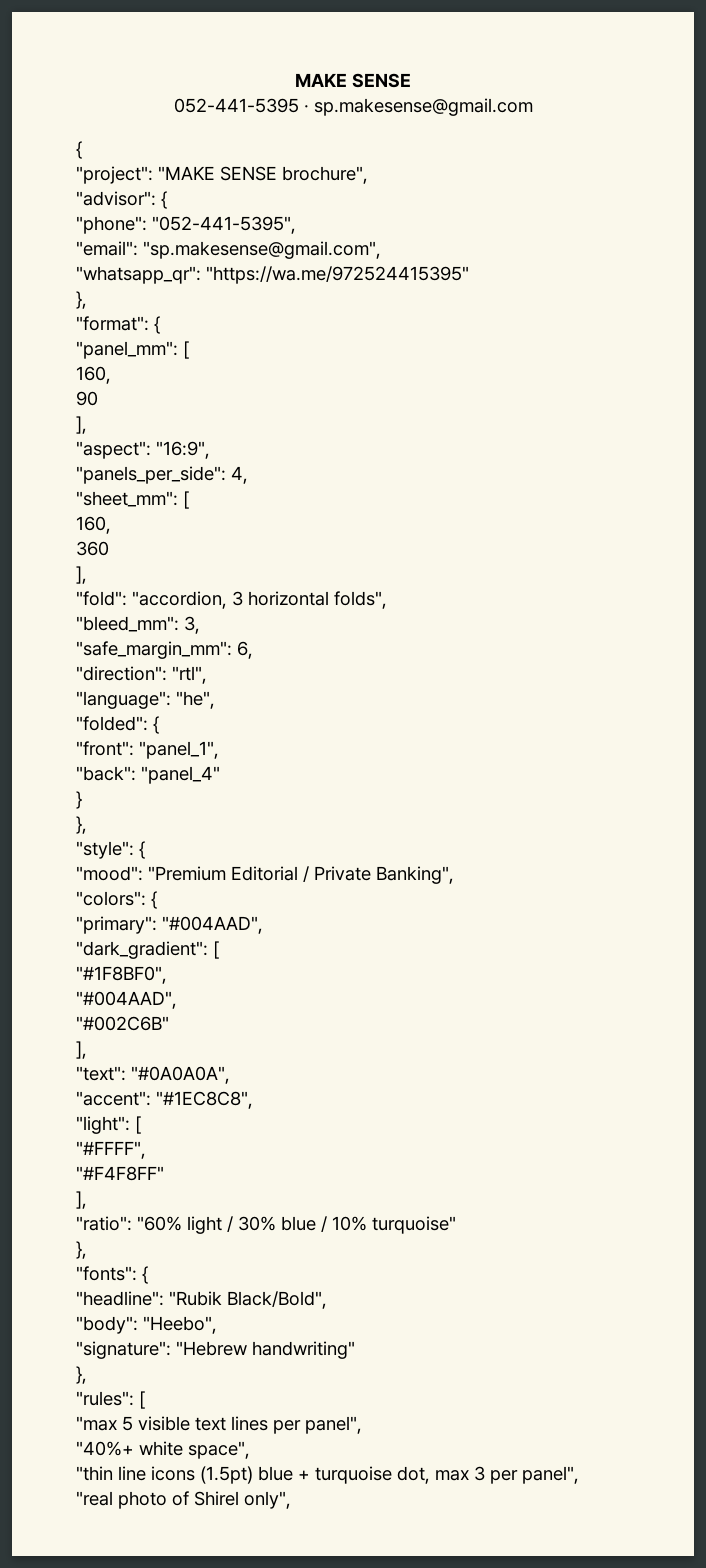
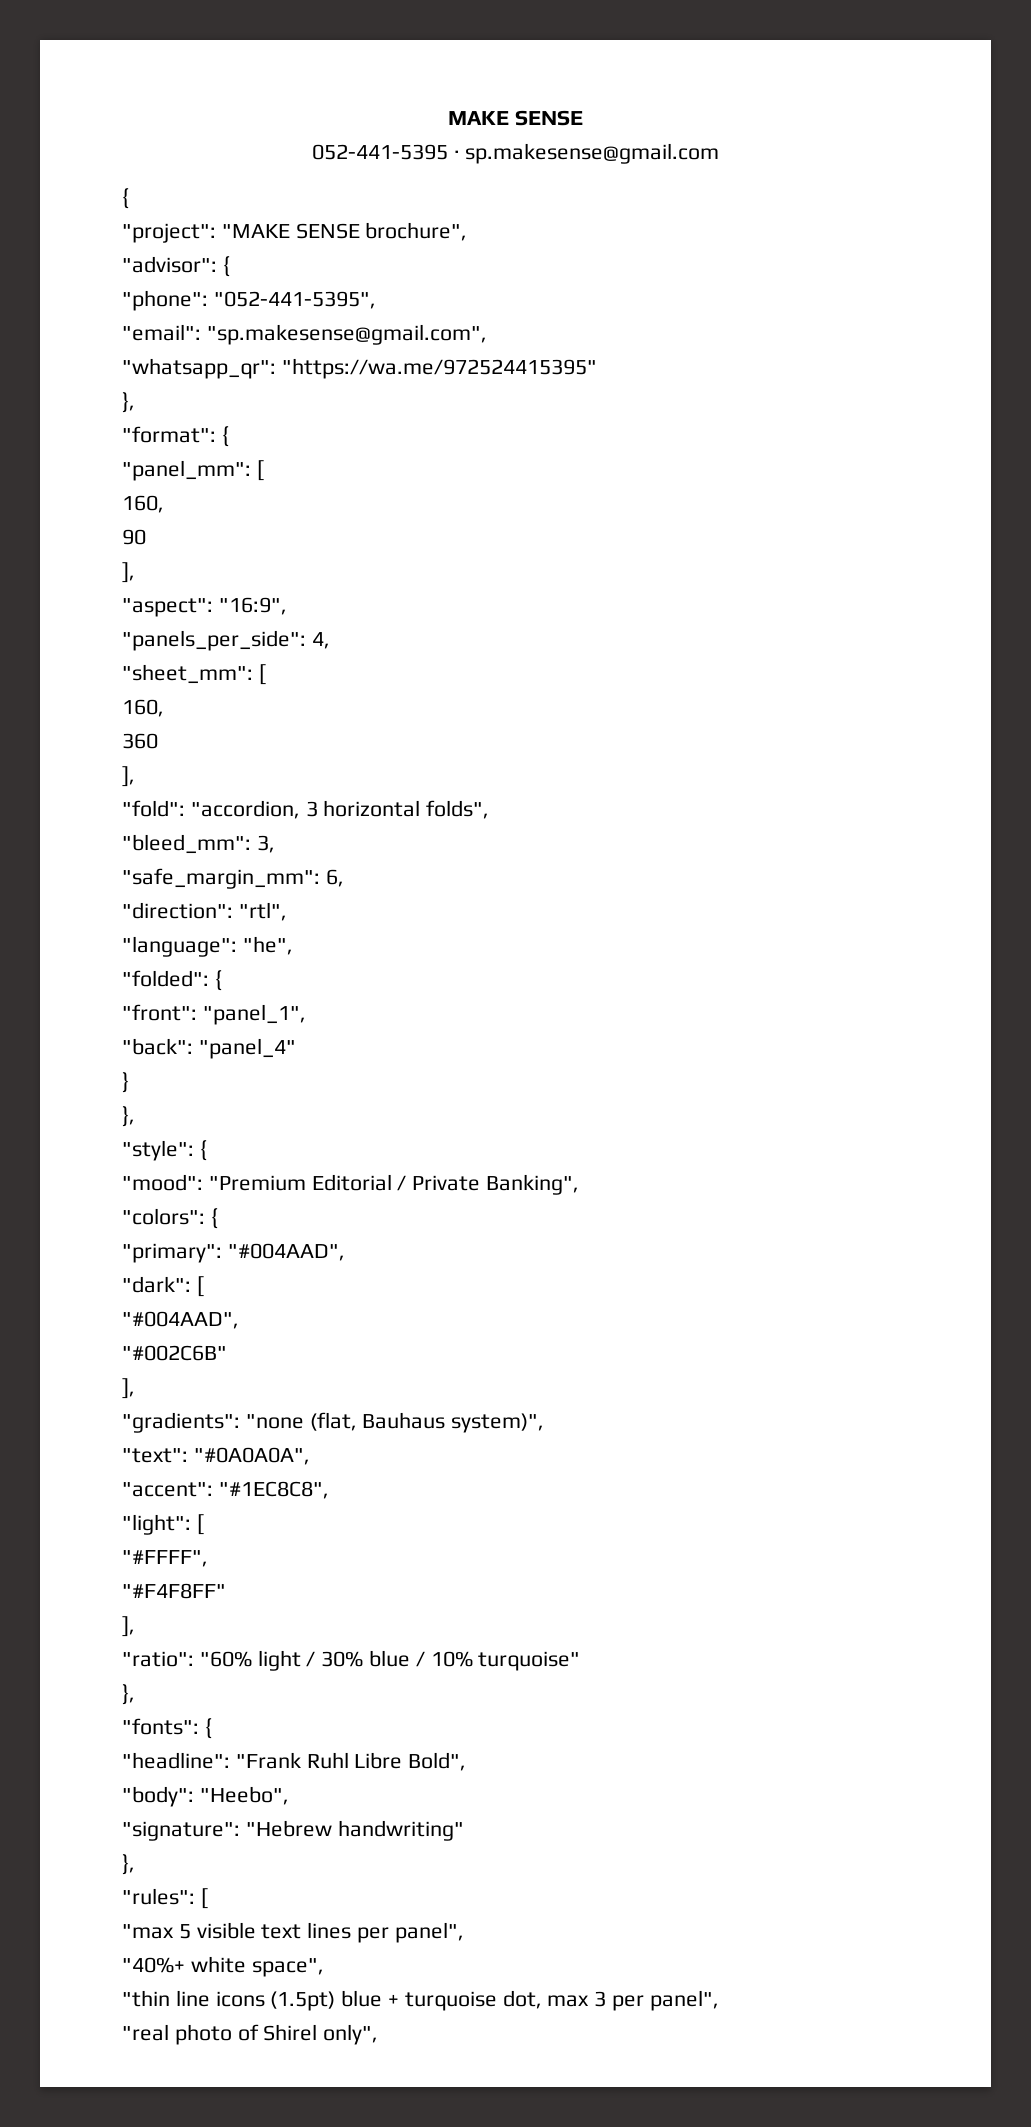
[76,941,219,959] [76,966,167,984] "dark_gradient": [ // "#1F8BF0", -> [122,1276,204,1297] "dark": [
(87, 1050) none -> [122,1412,545,1433] // "gradients": "none (flat, Bauhaus system)",
[169,1291,327,1309] "Rubik Black/Bold", -> [235,1752,467,1771] "Frank Ruhl Libre Bold",

